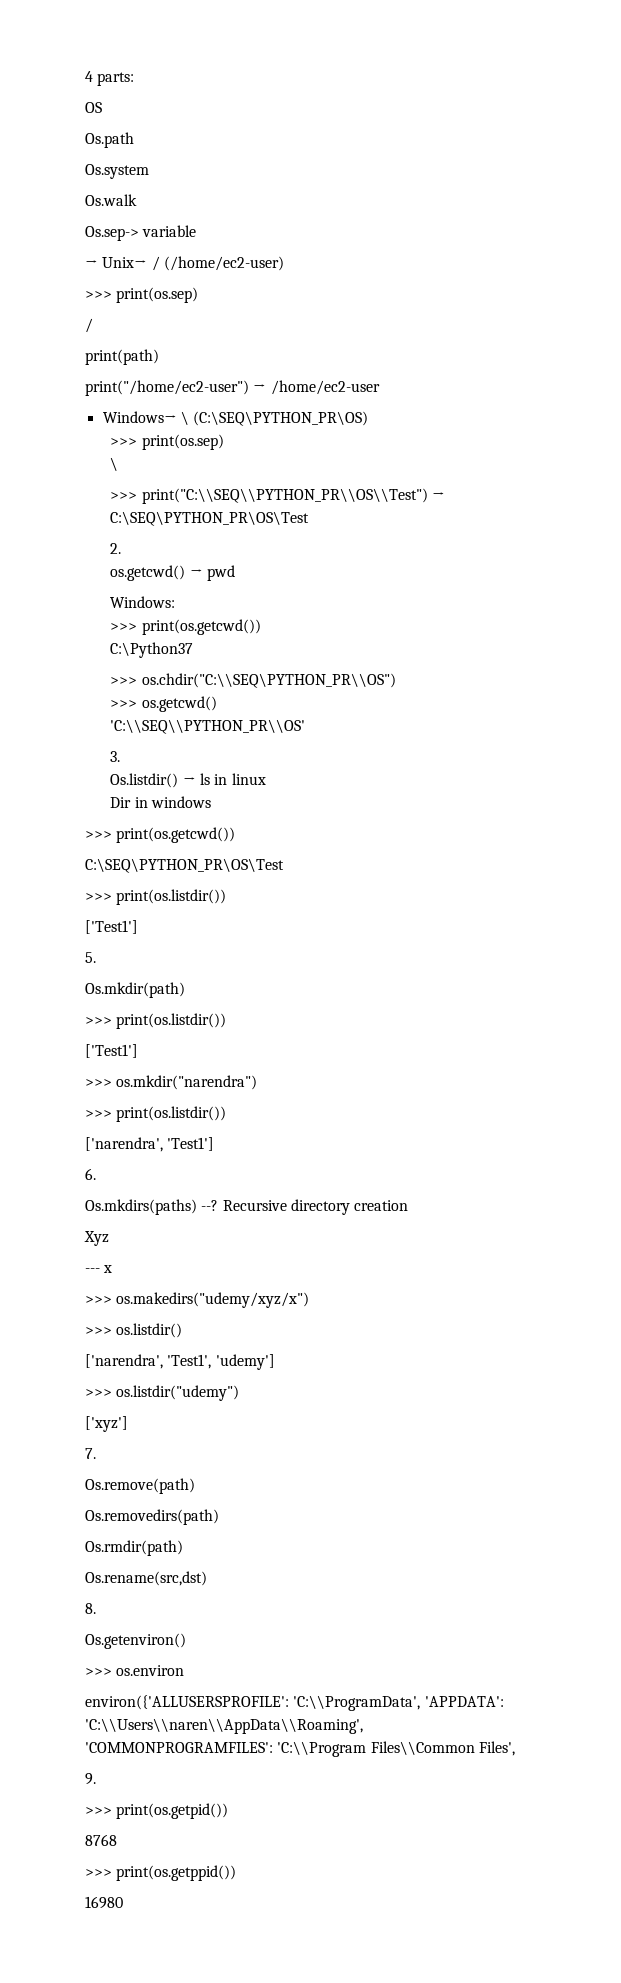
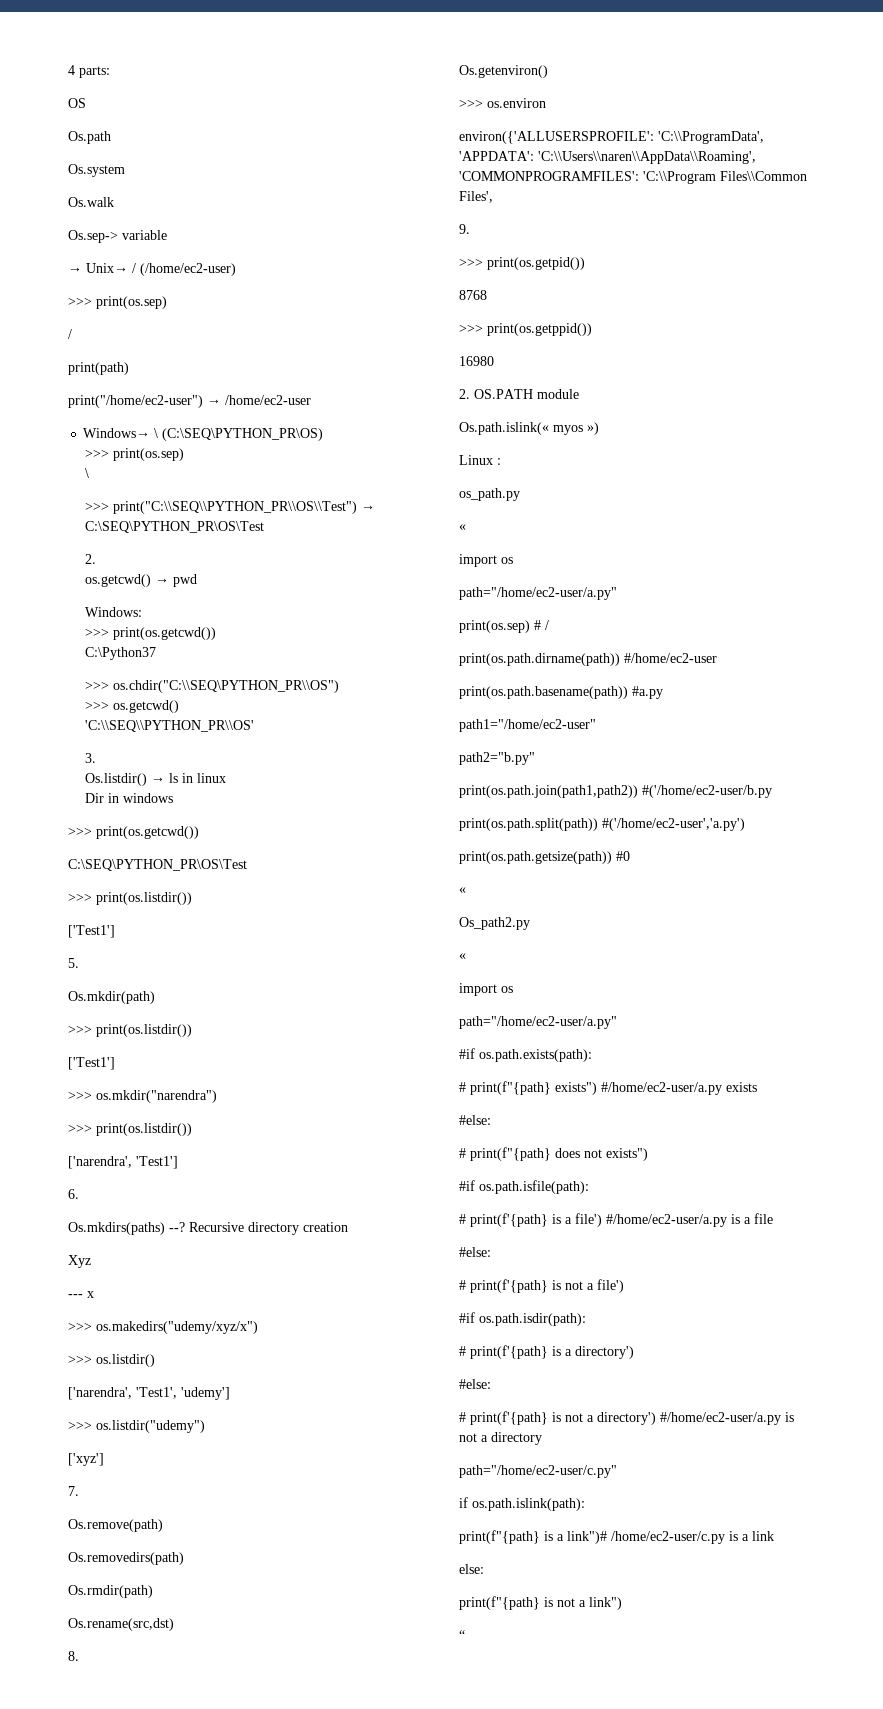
(123, 1902) none -> [459,389,579,399] [459,422,599,435] [459,455,501,465] [459,488,520,501] [459,524,466,531] [459,554,513,567] [459,587,617,600] [459,620,549,633] [459,653,717,666] [459,686,663,699] [459,719,596,732] [459,752,535,765] [459,785,772,798] [459,818,745,831] [459,851,630,864] [459,887,466,894] [459,917,530,930] [459,953,466,960] [459,983,513,996] [459,1016,617,1029] [459,1048,592,1062] [459,1081,757,1095] [459,1115,491,1125] [459,1147,648,1161] [459,1180,589,1194] [459,1213,773,1227] [459,1247,491,1257] [459,1279,624,1293] [459,1312,586,1326] [459,1345,634,1359] [459,1379,491,1389] [459,1411,794,1425] [459,1432,542,1445] [459,1465,617,1478] [459,1497,585,1511] [459,1530,774,1544] [459,1564,484,1574] [459,1596,622,1610] [459,1630,465,1640] // 2. OS.PATH module // Os.path.islink(« myos ») // Linux : // os_path.py // « // import os // path="/home/ec2-user/a.py" // print(os.sep) # / // print(os.path.dirname(path)) #/home/ec2-user // print(os.path.basename(path)) #a.py // path1="/home/ec2-user" // path2="b.py" // print(os.path.join(path1,path2)) #('/home/ec2-user/b.py // print(os.path.split(path)) #('/home/ec2-user','a.py') // print(os.path.getsize(path)) #0 // « // Os_path2.py // « // import os // path="/home/ec2-user/a.py" // #if os.path.exists(path): // # print(f"{path} exists") #/home/ec2-user/a.py exists // #else: // # print(f"{path} does not exists") // #if os.path.isfile(path): // # print(f'{path} is a file') #/home/ec2-user/a.py is a file // #else: // # print(f'{path} is not a file') // #if os.path.isdir(path): // # print(f'{path} is a directory') // #else: // # print(f'{path} is not a directory') #/home/ec2-user/a.py is not a directory // path="/home/ec2-user/c.py" // if os.path.islink(path): // print(f"{path} is a link")# /home/ec2-user/c.py is a link // else: // print(f"{path} is not a link") // “

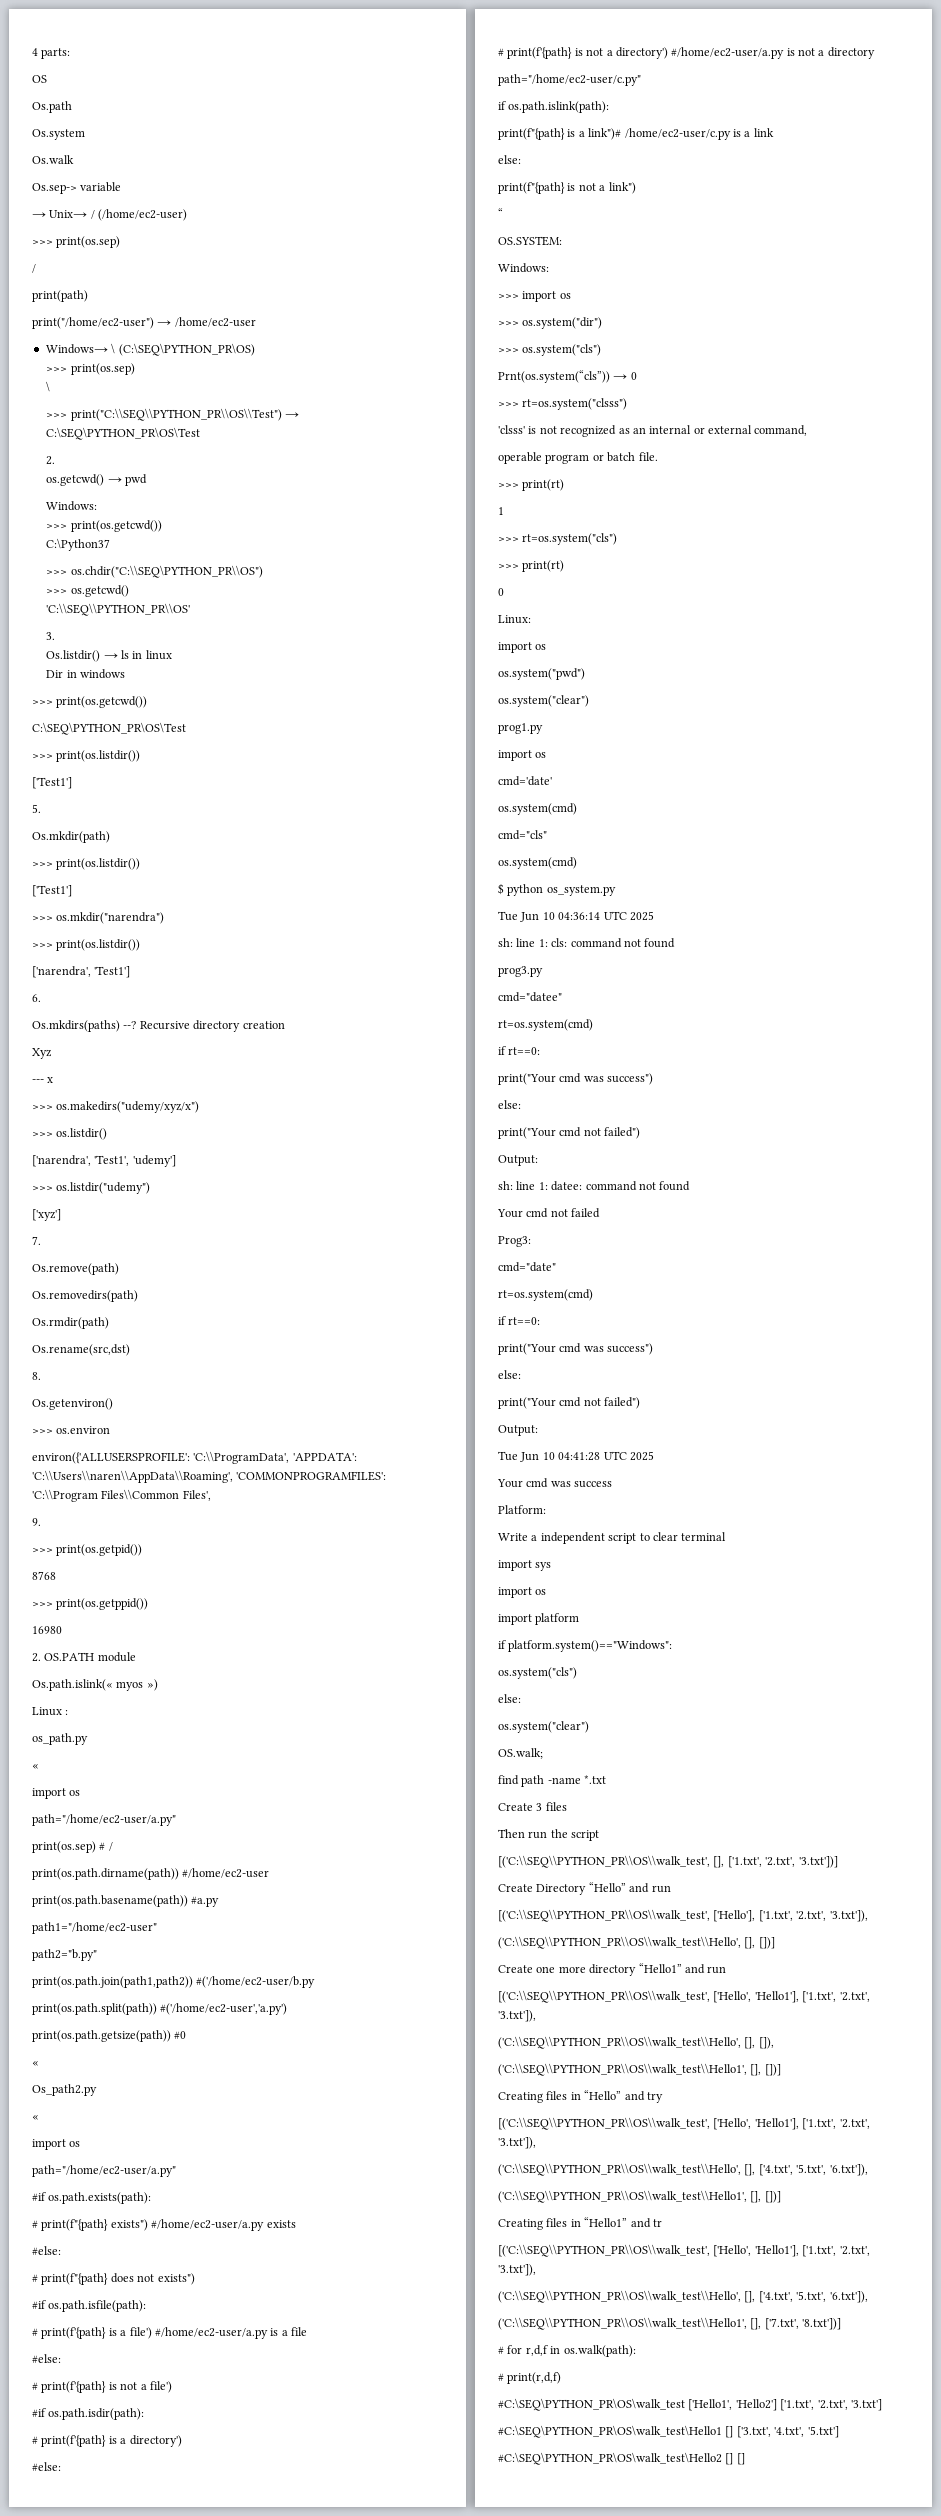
(465, 1635) none -> [498,236,562,246] [498,263,549,273] [498,291,571,302] [498,317,603,329] [498,344,602,356] [498,370,637,383] [498,398,628,410] [498,425,808,437] [498,452,658,464] [498,479,565,491] [498,507,504,515] [498,533,618,545] [498,560,565,572] [498,588,504,596] [498,615,531,624] [498,642,547,653] [498,668,585,680] [498,695,589,707] [498,723,543,734] [498,750,547,761] [498,776,552,786] [498,803,577,815] [498,830,547,840] [498,857,577,869] [498,883,616,896] [498,911,654,922] [498,938,676,948] [498,966,543,977] [498,992,562,1002] [498,1019,593,1031] [498,1046,541,1055] [498,1073,654,1085] [498,1100,521,1109] [498,1127,641,1139] [498,1155,538,1166] [498,1181,691,1191] [497,1208,601,1218] [498,1236,531,1247] [498,1262,556,1272] [498,1289,593,1301] [498,1316,541,1325] [498,1343,654,1355] [498,1370,521,1379] [498,1397,641,1409] [498,1425,538,1436] [498,1451,654,1462] [497,1478,613,1488] [498,1505,546,1514] [498,1532,727,1544] [498,1560,552,1571] [498,1587,547,1598] [498,1613,580,1625] [498,1640,673,1652] [498,1667,577,1679] [498,1694,521,1703] [498,1721,589,1733] [498,1748,543,1759] [498,1775,607,1787] [498,1802,567,1811] [498,1829,600,1841] [498,1855,838,1868] [498,1882,671,1895] [498,1909,868,1922] [498,1936,775,1949] [498,1963,727,1976] [498,1990,870,2003] [498,2010,536,2022] [498,2036,774,2049] [498,2063,781,2076] [498,2090,663,2103] [498,2117,870,2130] [498,2137,536,2149] [498,2163,868,2176] [498,2190,781,2203] [498,2217,662,2230] [498,2244,870,2257] [498,2264,536,2276] [498,2290,868,2303] [498,2317,842,2330] [498,2345,636,2357] [498,2372,562,2384] [498,2398,882,2411] [498,2425,839,2438] [498,2452,745,2465] // OS.SYSTEM: // Windows: // >>> import os // >>> os.system("dir") // >>> os.system("cls") // Prnt(os.system(“cls”)) → 0 // >>> rt=os.system("clsss") // 'clsss' is not recognized as an internal or external command, // operable program or batch file. // >>> print(rt) // 1 // >>> rt=os.system("cls") // >>> print(rt) // 0 // Linux: // import os // os.system("pwd") // os.system("clear") // prog1.py // import os // cmd='date' // os.system(cmd) // cmd="cls" // os.system(cmd) // $ python os_system.py // Tue Jun 10 04:36:14 UTC 2025 // sh: line 1: cls: command not found // prog3.py // cmd="datee" // rt=os.system(cmd) // if rt==0: // print("Your cmd was success") // else: // print("Your cmd not failed") // Output: // sh: line 1: datee: command not found // Your cmd not failed // Prog3: // cmd="date" // rt=os.system(cmd) // if rt==0: // print("Your cmd was success") // else: // print("Your cmd not failed") // Output: // Tue Jun 10 04:41:28 UTC 2025 // Your cmd was success // Platform: // Write a independent script to clear terminal // import sys // import os // import platform // if platform.system()=="Windows": // os.system("cls") // else: // os.system("clear") // OS.walk; // find path -name *.txt // Create 3 files // Then run the script // [('C:\\SEQ\\PYTHON_PR\\OS\\walk_test', [], ['1.txt', '2.txt', '3.txt'])] // Create Directory “Hello” and run // [('C:\\SEQ\\PYTHON_PR\\OS\\walk_test', ['Hello'], ['1.txt', '2.txt', '3.txt']), // ('C:\\SEQ\\PYTHON_PR\\OS\\walk_test\\Hello', [], [])] // Create one more directory “Hello1” and run // [('C:\\SEQ\\PYTHON_PR\\OS\\walk_test', ['Hello', 'Hello1'], ['1.txt', '2.txt', '3.txt']), // ('C:\\SEQ\\PYTHON_PR\\OS\\walk_test\\Hello', [], []), // ('C:\\SEQ\\PYTHON_PR\\OS\\walk_test\\Hello1', [], [])] // Creating files in “Hello” and try // [('C:\\SEQ\\PYTHON_PR\\OS\\walk_test', ['Hello', 'Hello1'], ['1.txt', '2.txt', '3.txt']), // ('C:\\SEQ\\PYTHON_PR\\OS\\walk_test\\Hello', [], ['4.txt', '5.txt', '6.txt']), // ('C:\\SEQ\\PYTHON_PR\\OS\\walk_test\\Hello1', [], [])] // Creating files in “Hello1” and tr // [('C:\\SEQ\\PYTHON_PR\\OS\\walk_test', ['Hello', 'Hello1'], ['1.txt', '2.txt', '3.txt']), // ('C:\\SEQ\\PYTHON_PR\\OS\\walk_test\\Hello', [], ['4.txt', '5.txt', '6.txt']), // ('C:\\SEQ\\PYTHON_PR\\OS\\walk_test\\Hello1', [], ['7.txt', '8.txt'])] // # for r,d,f in os.walk(path): // # print(r,d,f) // #C:\SEQ\PYTHON_PR\OS\walk_test ['Hello1', 'Hello2'] ['1.txt', '2.txt', '3.txt'] // #C:\SEQ\PYTHON_PR\OS\walk_test\Hello1 [] ['3.txt', '4.txt', '5.txt'] // #C:\SEQ\PYTHON_PR\OS\walk_test\Hello2 [] []

